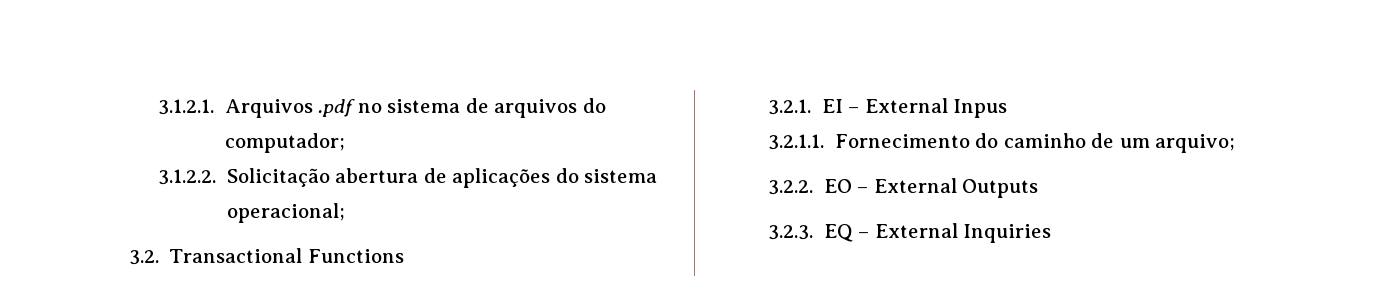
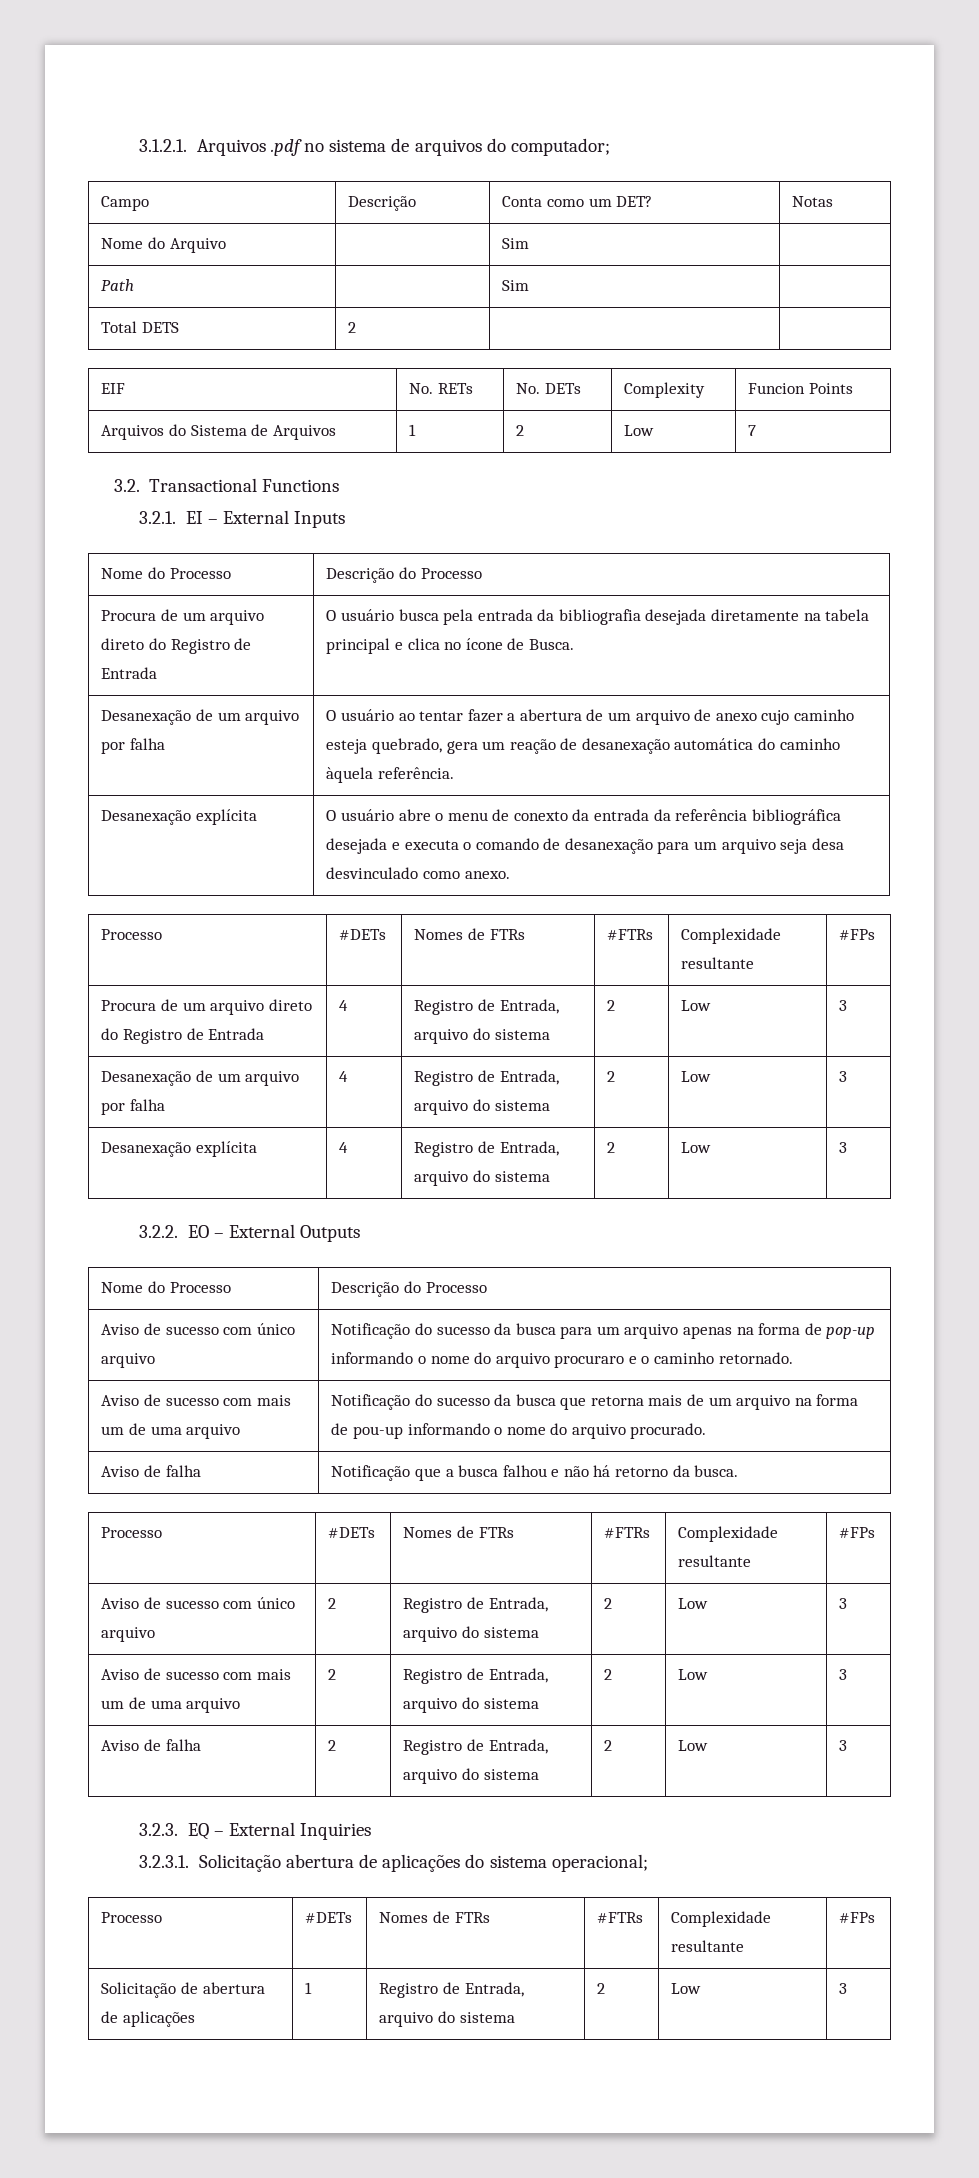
[158,169,217,185] // 3.1.2.2. -> [101,196,150,211] [348,196,417,211] [502,196,653,207] [792,196,834,207] [101,237,226,253] [502,238,530,249] [101,279,135,291] [502,280,530,291] [101,321,179,333] [348,322,357,333] [101,383,126,394] [409,383,473,394] [516,383,581,394] [624,382,706,398] [748,383,853,394] [101,424,336,440] [409,424,417,436] [516,425,525,436] [624,425,655,436] [748,425,757,436] [113,478,340,492] [139,510,346,528] [101,567,231,579] [326,567,482,583] [101,609,265,625] [101,638,252,654] [101,667,158,679] [326,609,870,625] [326,638,574,654] [101,709,300,725] [101,738,165,754] [326,709,855,725] [326,738,840,754] [326,767,454,783] [101,809,257,825] [326,809,841,825] [326,838,844,854] [326,867,510,879] [101,929,163,940] [339,929,387,940] [414,928,525,940] [607,929,654,940] [681,928,782,944] [681,957,755,969] [839,929,876,940] [101,999,312,1015] [101,1028,265,1044] [339,1000,349,1011] [414,999,559,1015] [414,1028,550,1044] [607,1000,616,1011] [681,1000,712,1011] [839,1000,848,1011] [101,1070,300,1086] [101,1099,165,1115] [339,1071,349,1082] [414,1070,559,1086] [414,1099,550,1115] [607,1071,616,1082] [681,1071,712,1082] [839,1071,848,1082] [101,1141,257,1157] [339,1142,349,1153] [414,1141,559,1157] [414,1170,550,1186] [607,1142,616,1153] [681,1142,712,1153] [839,1142,848,1153] [139,1224,361,1242] [101,1281,231,1293] [331,1281,487,1297] [101,1323,295,1335] [101,1353,156,1368] [331,1323,876,1339] [331,1352,793,1368] [101,1394,291,1406] [101,1423,241,1439] [331,1394,859,1410] [331,1423,707,1439] [101,1465,201,1477] [331,1465,739,1481] [101,1527,163,1538] [328,1527,376,1538] [403,1526,514,1538] [604,1527,651,1538] [678,1526,779,1542] [678,1555,752,1567] [839,1527,876,1538] [101,1597,295,1609] [101,1627,156,1642] [328,1598,337,1609] [403,1597,548,1613] [403,1626,539,1642] [604,1598,613,1609] [678,1598,709,1609] [839,1598,848,1609] [101,1668,291,1680] [101,1697,241,1713] [328,1669,337,1680] [403,1668,548,1684] [403,1697,539,1713] [604,1669,613,1680] [678,1669,709,1680] [839,1669,848,1680] [101,1739,201,1751] [328,1740,337,1751] [403,1739,548,1755] [403,1768,539,1784] [604,1740,613,1751] [678,1740,709,1751] [839,1740,848,1751] [139,1822,372,1840] [139,1855,190,1868] // Campo | Descrição | Conta como um DET? | Notas // Nome do Arquivo | | Sim | // Path | | Sim | // Total DETS | 2 | | // EIF | No. RETs | No. DETs | Complexity | Funcion Points // Arquivos do Sistema de Arquivos | 1 | 2 | Low | 7 // 3.2. Transactional Functions // 3.2.1. EI – External Inputs // Nome do Processo | Descrição do Processo // Procura de um arquivo direto do Registro de Entrada | O usuário busca pela entrada da bibliografia desejada diretamente na tabela principal e clica no ícone de Busca. // Desanexação de um arquivo por falha | O usuário ao tentar fazer a abertura de um arquivo de anexo cujo caminho esteja quebrado, gera um reação de desanexação automática do caminho àquela referência. // Desanexação explícita | O usuário abre o menu de conexto da entrada da referência bibliográfica desejada e executa o comando de desanexação para um arquivo seja desa desvinculado como anexo. // Processo | #DETs | Nomes de FTRs | #FTRs | Complexidade resultante | #FPs // Procura de um arquivo direto do Registro de Entrada | 4 | Registro de Entrada, arquivo do sistema | 2 | Low | 3 // Desanexação de um arquivo por falha | 4 | Registro de Entrada, arquivo do sistema | 2 | Low | 3 // Desanexação explícita | 4 | Registro de Entrada, arquivo do sistema | 2 | Low | 3 // 3.2.2. EO – External Outputs // Nome do Processo | Descrição do Processo // Aviso de sucesso com único arquivo | Notificação do sucesso da busca para um arquivo apenas na forma de pop-up informando o nome do arquivo procuraro e o caminho retornado. // Aviso de sucesso com mais um de uma arquivo | Notificação do sucesso da busca que retorna mais de um arquivo na forma de pou-up informando o nome do arquivo procurado. // Aviso de falha | Notificação que a busca falhou e não há retorno da busca. // Processo | #DETs | Nomes de FTRs | #FTRs | Complexidade resultante | #FPs // Aviso de sucesso com único arquivo | 2 | Registro de Entrada, arquivo do sistema | 2 | Low | 3 // Aviso de sucesso com mais um de uma arquivo | 2 | Registro de Entrada, arquivo do sistema | 2 | Low | 3 // Aviso de falha | 2 | Registro de Entrada, arquivo do sistema | 2 | Low | 3 // 3.2.3. EQ – External Inquiries // 3.2.3.1.
[129,248,404,265] [768,98,1008,118] [768,133,1236,153] [768,178,1039,198] [768,223,1052,243] // 3.2. Transactional Functions // 3.2.1. EI – External Inpus // 3.2.1.1. Fornecimento do caminho de um arquivo; // 3.2.2. EO – External Outputs // 3.2.3. EQ – External Inquiries -> [101,1912,163,1923] [305,1912,353,1923] [379,1911,490,1923] [597,1912,644,1923] [671,1911,772,1927] [671,1940,745,1952] [839,1912,876,1923] [101,1982,265,1998] [101,2011,195,2027] [305,1982,313,1994] [379,1982,524,1998] [379,2011,515,2027] [597,1983,606,1994] [671,1983,702,1994] [839,1983,848,1994] // Processo | #DETs | Nomes de FTRs | #FTRs | Complexidade resultante | #FPs // Solicitação de abertura de aplicações | 1 | Registro de Entrada, arquivo do sistema | 2 | Low | 3

